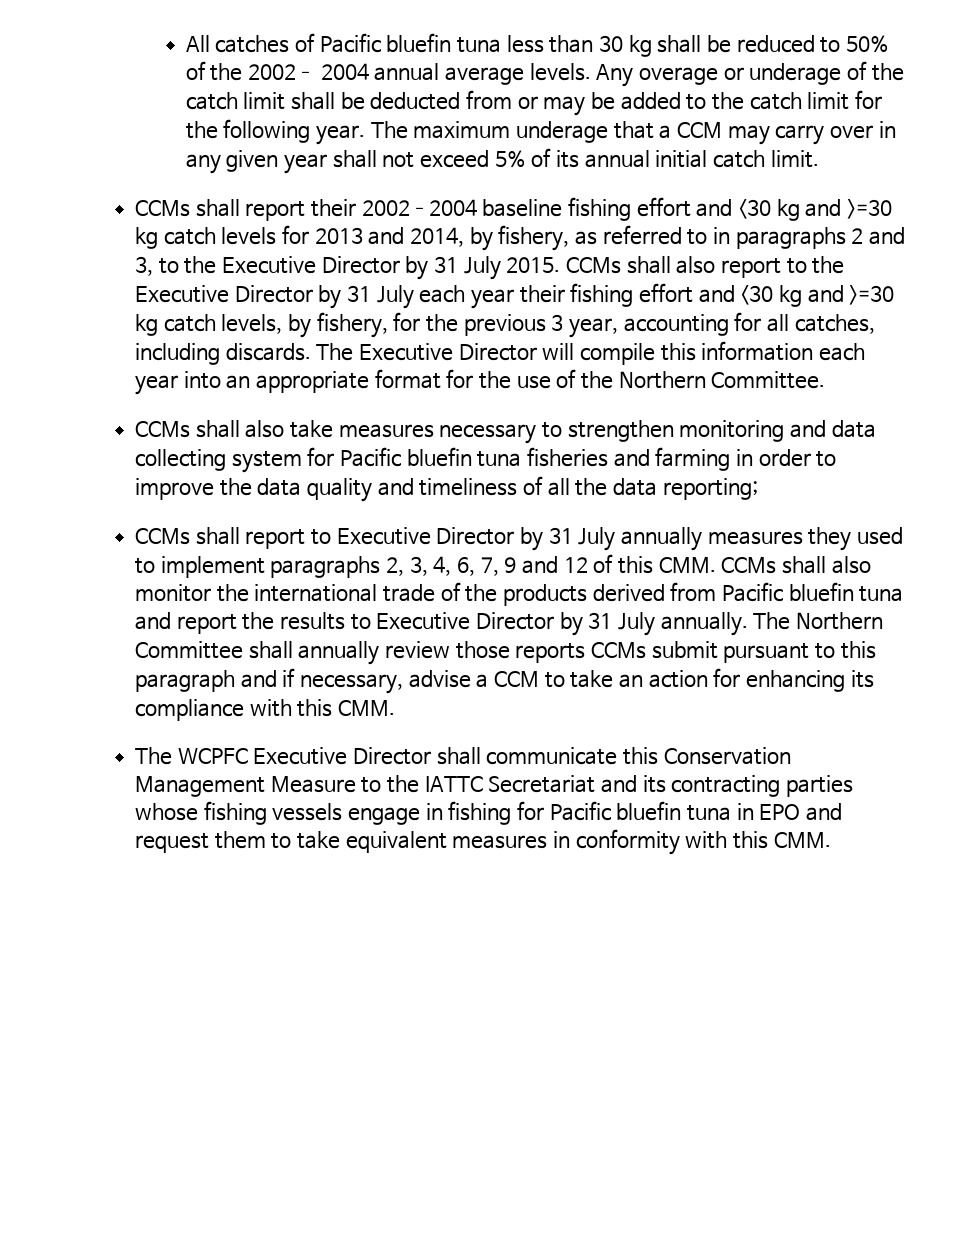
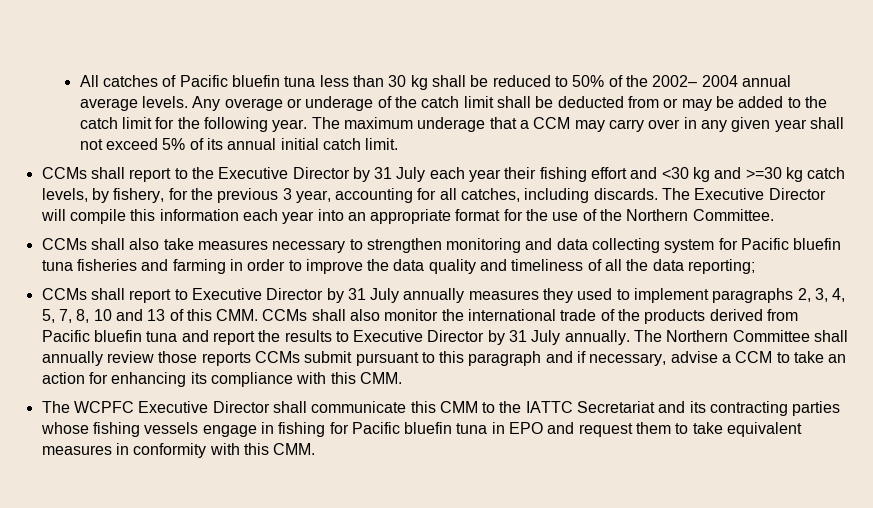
[311,197,893,221] [135,225,906,251] [135,256,782,280] their 2002–2004 baseline fishing effort and <30 kg and >=30 kg catch levels for 2013 and 2014, by fishery, as referred to in paragraphs 2 and 3, to the Executive Director by 31 July 2015. CCMs shall also report -> (172, 175) none
[457,556,588,576] 6, 7, 9 and 12 -> [41,309,166,323] 5, 7, 8, 10 and 13
[663,747,791,765] [135,776,356,797] Conservation Management Measure -> [439,401,478,413] CMM

